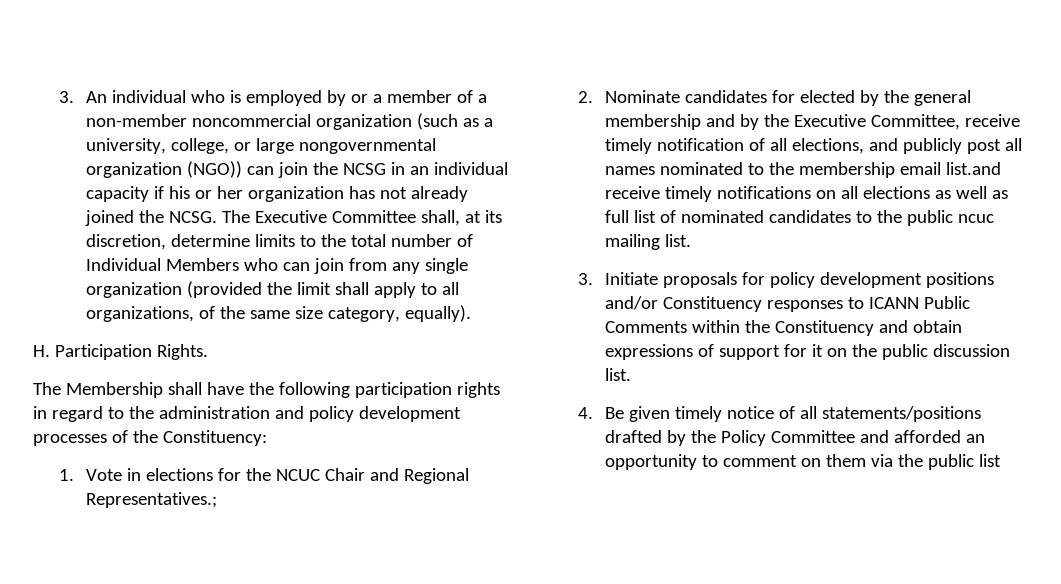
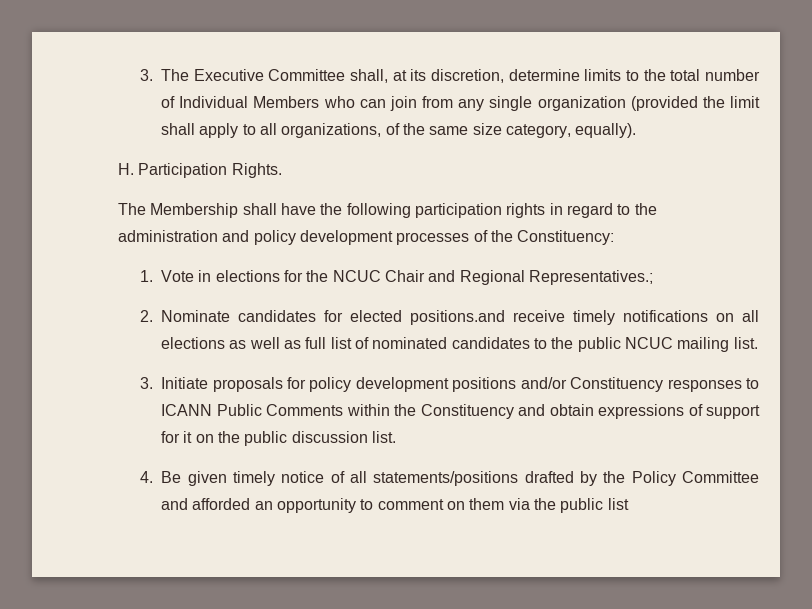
[59,90,487,106] [85,113,493,130] [85,138,436,154] [85,161,508,178] [85,186,468,202] [84,210,217,226] 3. An individual who is employed by or a member of a non-member noncommercial organization (such as a university, college, or large nongovernmental organization (NGO)) can join the NCSG in an individual capacity if his or her organization has not already joined the NCSG. -> [139,69,153,81] 3.
[859,90,971,106] [604,114,1020,130] [604,138,1022,154] [604,162,1001,178] by the general membership and by the Executive Committee, receive timely notification of all elections, and publicly post all names nominated to the membership email list.and -> [410,310,506,325] positions.and
[957,214,994,223] ncuc -> [624,337,673,349] NCUC

